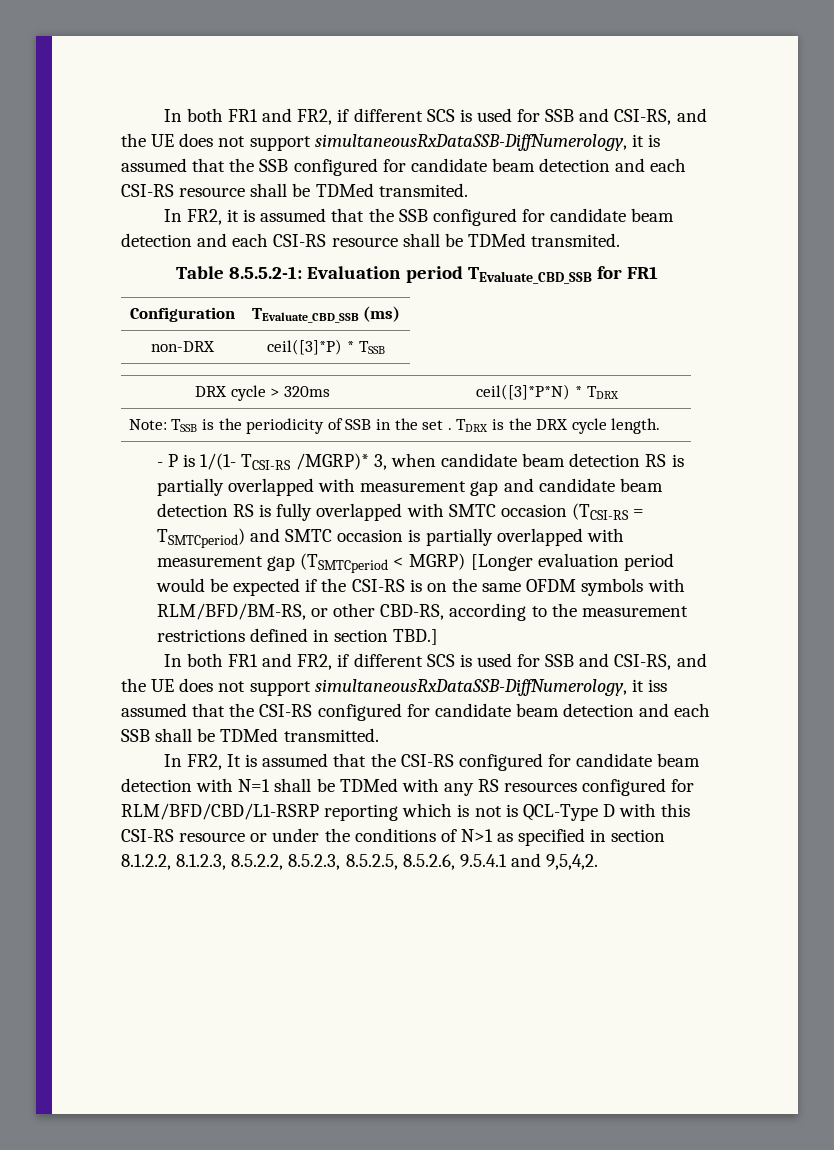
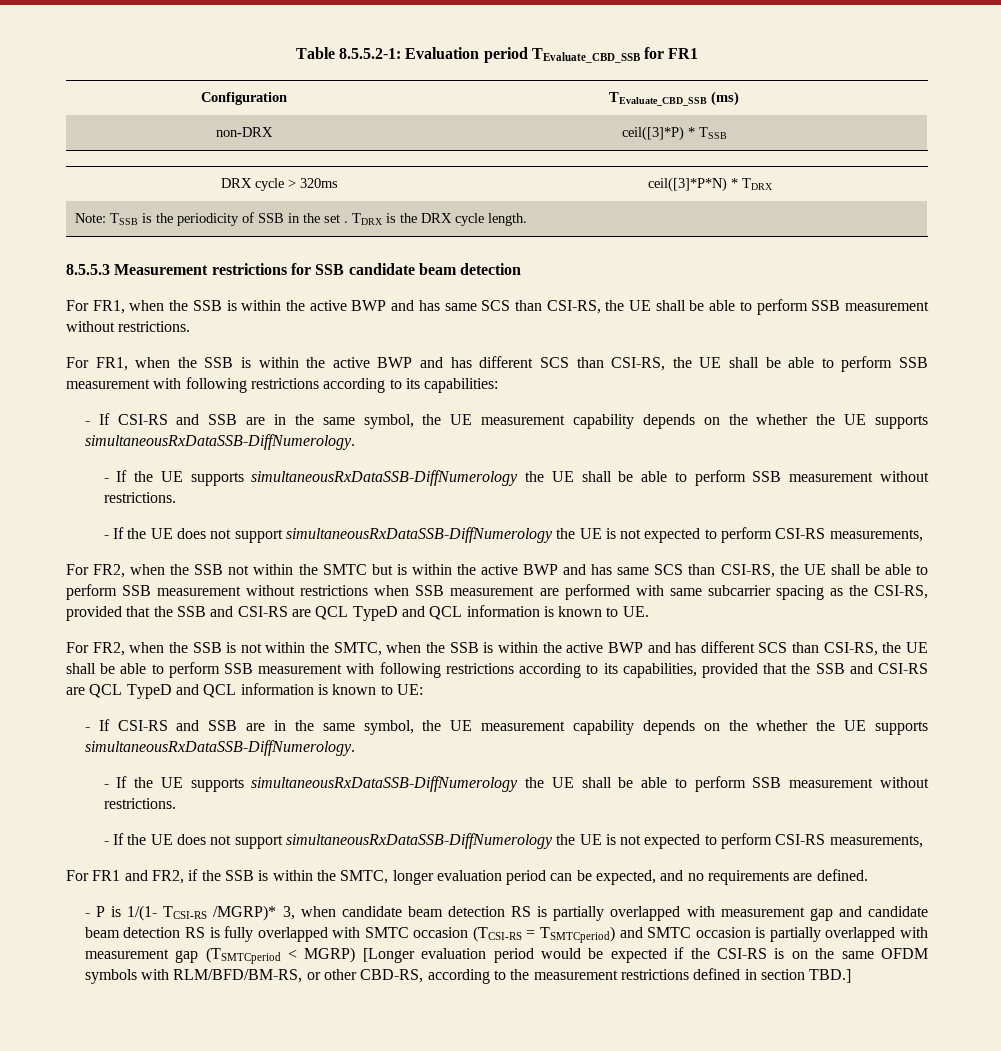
[163,108,707,125] [121,133,660,151] [121,158,687,176] [121,183,468,197] [163,208,675,226] [121,233,621,247] In both FR1 and FR2, if different SCS is used for SSB and CSI-RS, and the UE does not support simultaneousRxDataSSB-DiffNumerology, it is assumed that the SSB configured for candidate beam detection and each CSI-RS resource shall be TDMed transmited. // In FR2, it is assumed that the SSB configured for candidate beam detection and each CSI-RS resource shall be TDMed transmited. // -> (295, 53) none
(661, 426) none -> [66,263,522,275] [66,299,930,315] [66,321,191,332] [66,356,928,372] [66,377,499,393] [84,413,928,429] [84,434,355,450] [103,470,929,486] [103,492,176,503] [103,527,923,543] [66,564,929,578] [66,584,928,600] [66,605,649,621] [66,641,928,656] [66,662,929,678] [66,683,423,699] [84,719,928,735] [84,740,355,756] [103,776,929,792] [103,798,176,809] [103,833,923,849] [66,869,868,885] // 8.5.5.3 Measurement restrictions for SSB candidate beam detection // For FR1, when the SSB is within the active BWP and has same SCS than CSI-RS, the UE shall be able to perform SSB measurement without restrictions. // For FR1, when the SSB is within the active BWP and has different SCS than CSI-RS, the UE shall be able to perform SSB measurement with following restrictions according to its capabilities: // - If CSI-RS and SSB are in the same symbol, the UE measurement capability depends on the whether the UE supports simultaneousRxDataSSB-DiffNumerology. // - If the UE supports simultaneousRxDataSSB-DiffNumerology the UE shall be able to perform SSB measurement without restrictions. // - If the UE does not support simultaneousRxDataSSB-DiffNumerology the UE is not expected to perform CSI-RS measurements, // For FR2, when the SSB not within the SMTC but is within the active BWP and has same SCS than CSI-RS, the UE shall be able to perform SSB measurement without restrictions when SSB measurement are performed with same subcarrier spacing as the CSI-RS, provided that the SSB and CSI-RS are QCL TypeD and QCL information is known to UE. // For FR2, when the SSB is not within the SMTC, when the SSB is within the active BWP and has different SCS than CSI-RS, the UE shall be able to perform SSB measurement with following restrictions according to its capabilities, provided that the SSB and CSI-RS are QCL TypeD and QCL information is known to UE: // - If CSI-RS and SSB are in the same symbol, the UE measurement capability depends on the whether the UE supports simultaneousRxDataSSB-DiffNumerology. // - If the UE supports simultaneousRxDataSSB-DiffNumerology the UE shall be able to perform SSB measurement without restrictions. // - If the UE does not support simultaneousRxDataSSB-DiffNumerology the UE is not expected to perform CSI-RS measurements, // For FR1 and FR2, if the SSB is within the SMTC, longer evaluation period can be expected, and no requirements are defined.
[163,653,707,670] [121,678,667,696] [121,703,711,721] [121,728,379,742] [163,753,701,771] [121,778,695,796] [121,803,691,821] [121,828,666,846] [121,853,599,870] // In both FR1 and FR2, if different SCS is used for SSB and CSI-RS, and the UE does not support simultaneousRxDataSSB-DiffNumerology, it iss assumed that the CSI-RS configured for candidate beam detection and each SSB shall be TDMed transmitted. // In FR2, It is assumed that the CSI-RS configured for candidate beam detection with N=1 shall be TDMed with any RS resources configured for RLM/BFD/CBD/L1-RSRP reporting which is not is QCL-Type D with this CSI-RS resource or under the conditions of N>1 as specified in section 8.1.2.2, 8.1.2.3, 8.5.2.2, 8.5.2.3, 8.5.2.5, 8.5.2.6, 9.5.4.1 and 9,5,4,2. -> (852, 976) none

